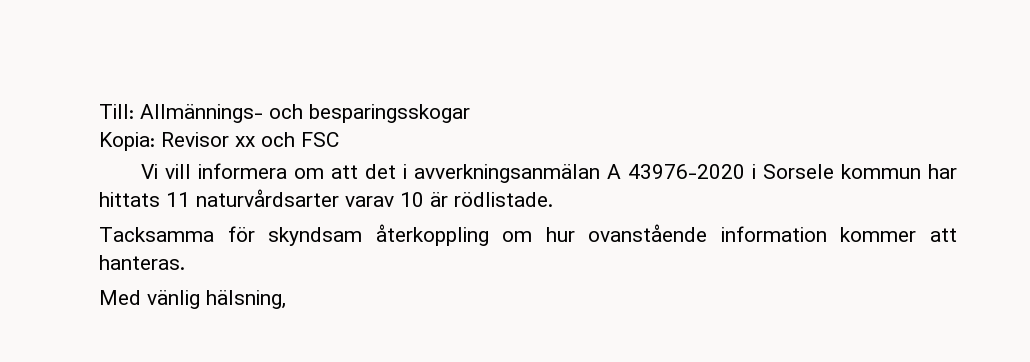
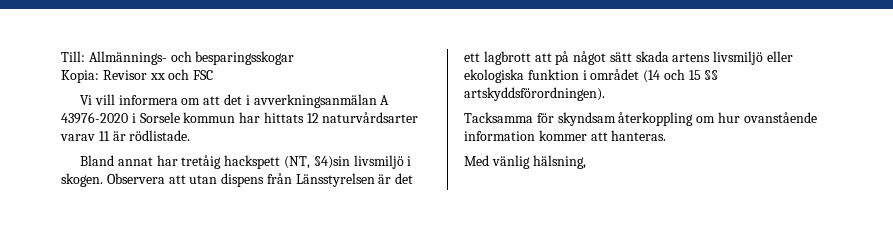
[166,192,190,207] 11 -> [306,113,319,123] 12
[400,192,424,207] 10 -> [98,131,110,141] 11
(553, 199) none -> [80,155,412,169] [61,173,414,187] [464,51,794,65] [464,69,719,83] [464,87,605,101] // Bland annat har tretåig hackspett (NT, §4)sin livsmiljö i skogen. Observera att utan dispens från Länsstyrelsen är det ett lagbrott att på något sätt skada artens livsmiljö eller ekologiska funktion i området (14 och 15 §§ artskyddsförordningen).

